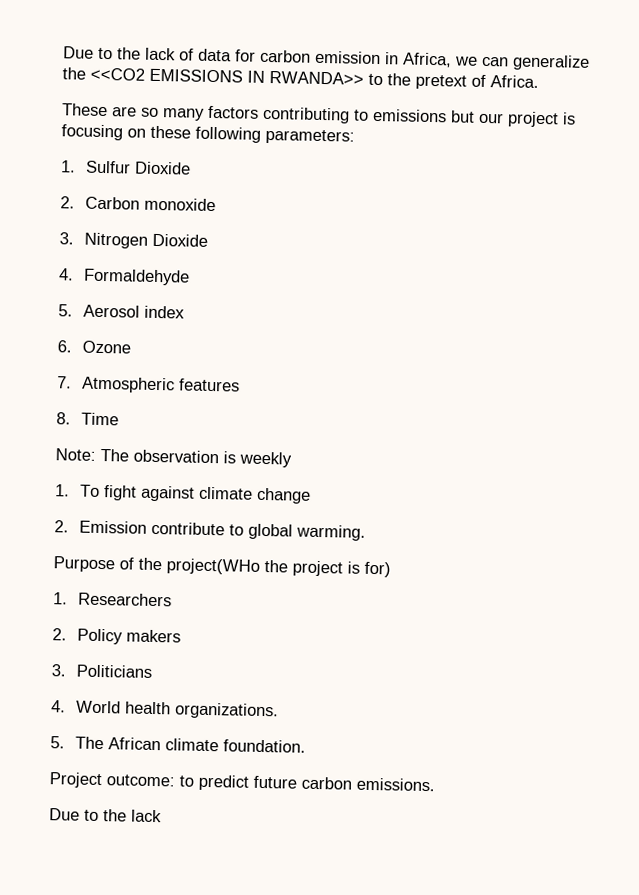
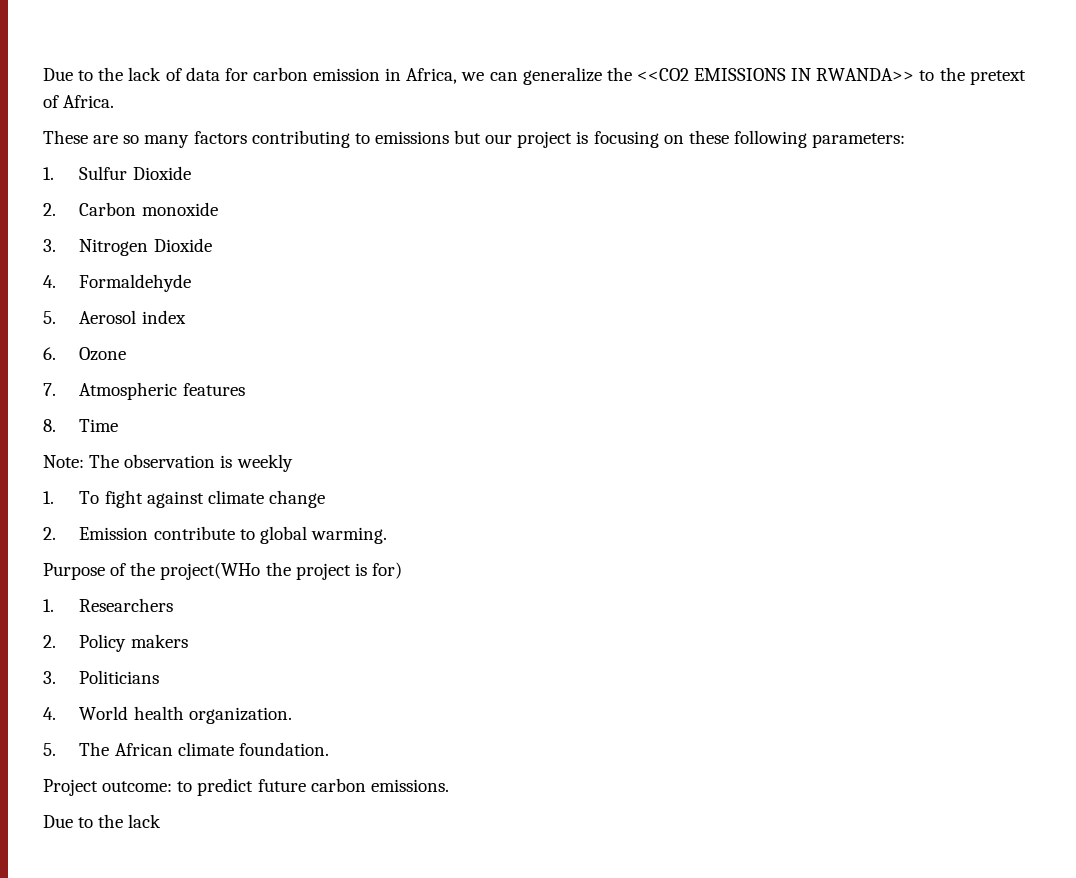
[174,702,279,720] organizations. -> [188,707,292,724] organization.

